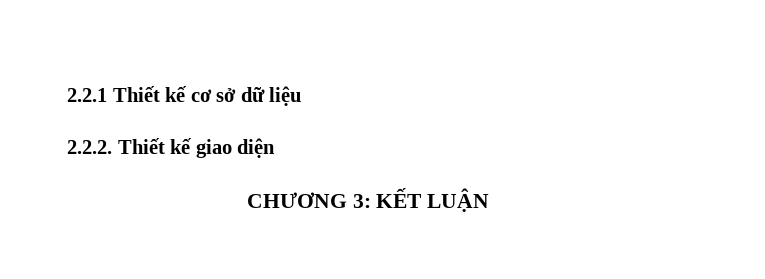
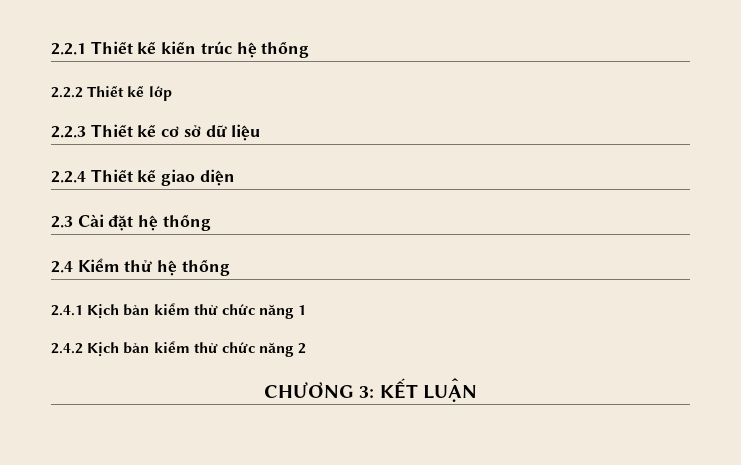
(188, 94) none -> [161,41,310,58] [51,86,172,101] [51,124,157,138] kiến trúc hệ thống // 2.2.2 Thiết kế lớp // 2.2.3 Thiết kế
[67,140,112,154] 2.2.2. -> [51,171,86,183] 2.2.4
(276, 148) none -> [51,214,211,231] [51,258,230,276] [51,303,307,319] [51,341,307,357] // 2.3 Cài đặt hệ thống // 2.4 Kiểm thử hệ thống // 2.4.1 Kịch bản kiểm thử chức năng 1 // 2.4.2 Kịch bản kiểm thử chức năng 2

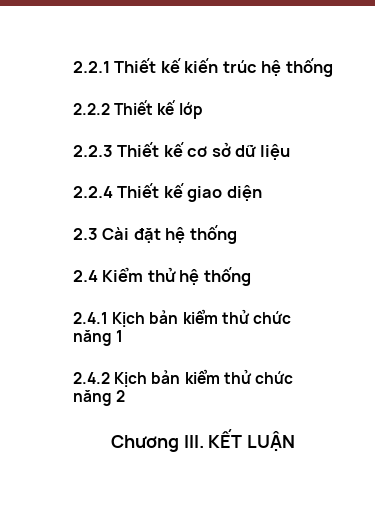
[264,382,375,398] CHƯƠNG 3: -> [110,435,204,452] Chương III.

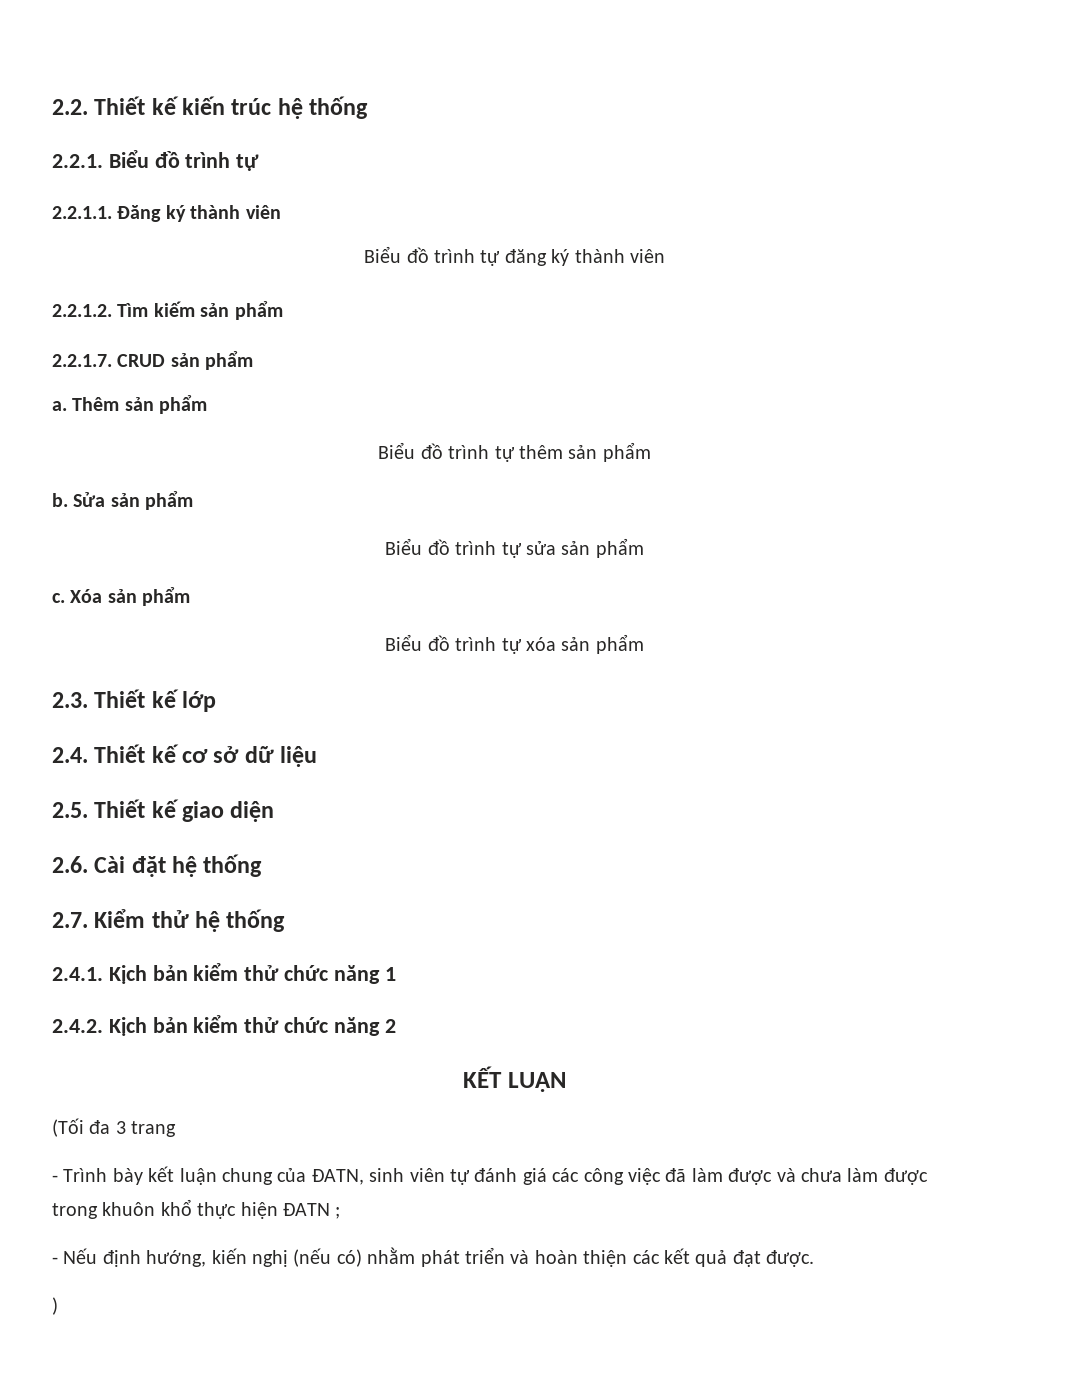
[73,61,110,73] 2.2.1 -> [52,99,88,115] 2.2.
[73,103,110,115] 2.2.2 -> [52,150,260,171] [52,205,281,222] [364,246,665,266] [52,301,283,320] [52,351,254,370] [52,395,208,414] [378,442,651,462] [52,491,194,510] [385,538,644,558] [52,587,191,606] [385,634,644,654] [52,692,88,708] 2.2.1. Biểu đồ trình tự // 2.2.1.1. Đăng ký thành viên // Biểu đồ trình tự đăng ký thành viên // 2.2.1.2. Tìm kiếm sản phẩm // 2.2.1.7. CRUD sản phẩm // a. Thêm sản phẩm // Biểu đồ trình tự thêm sản phẩm // b. Sửa sản phẩm // Biểu đồ trình tự sửa sản phẩm // c. Xóa sản phẩm // Biểu đồ trình tự xóa sản phẩm // 2.3.
[73,145,113,157] 2.2.3 -> [52,747,88,763] 2.4.
[73,186,113,198] 2.2.4 -> [52,802,88,818] 2.5.
[73,228,98,240] 2.3 -> [52,856,88,873] 2.6.
[73,270,98,282] 2.4 -> [52,912,88,928] 2.7.
[73,312,108,324] 2.4.1 -> [52,967,103,981] 2.4.1.
[73,372,110,384] 2.4.2 -> [52,1019,103,1033] 2.4.2.
[110,435,204,452] Chương III. -> (396, 1026) none
(296, 441) none -> [52,1118,177,1137] [52,1166,928,1185] [52,1199,341,1219] [52,1247,815,1267] [52,1297,58,1315] // (Tối đa 3 trang // - Trình bày kết luận chung của ĐATN, sinh viên tự đánh giá các công việc đã làm được và chưa làm được trong khuôn khổ thực hiện ĐATN ; // - Nếu định hướng, kiến nghị (nếu có) nhằm phát triển và hoàn thiện các kết quả đạt được. // )

